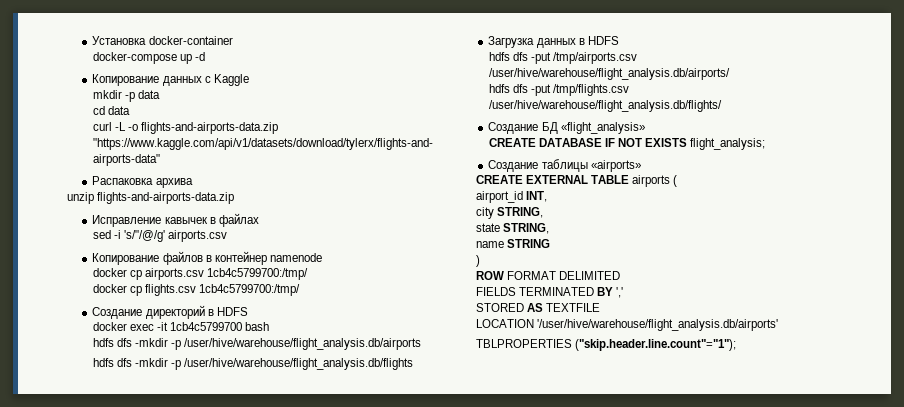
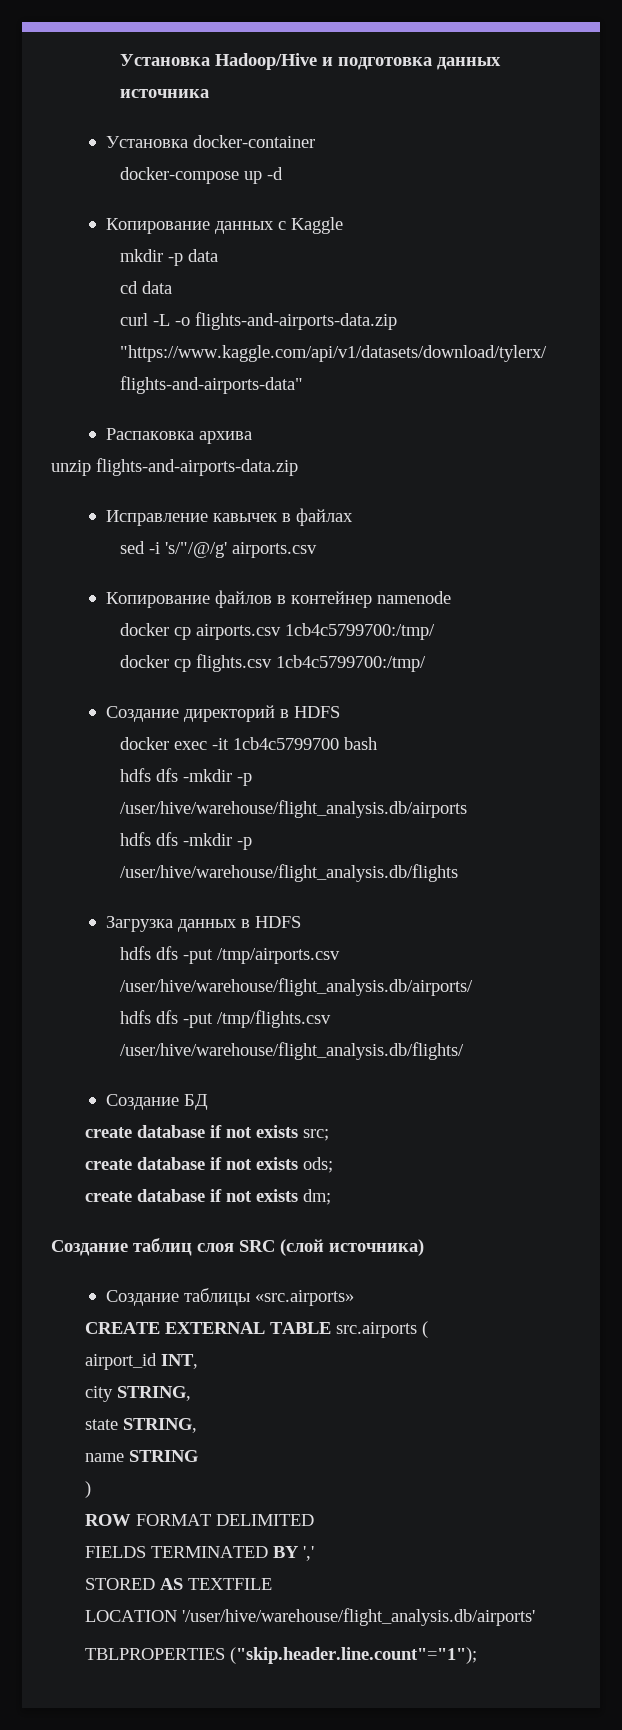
[92,36,147,45] Установка -> [119,53,501,70] [119,89,209,98] [105,136,188,148] Установка Hadoop/Hive и подготовка данных источника // Установка
[560,122,645,134] [488,138,766,150] «flight_analysis» // CREATE DATABASE IF NOT EXISTS flight_analysis; -> [85,1125,330,1141] [85,1157,334,1173] [85,1189,332,1205] [51,1238,424,1256] // create database if not exists src; // create database if not exists ods; // create database if not exists dm; // Создание таблиц слоя SRC (слой источника)
[590,160,641,172] «airports» -> [254,1290,354,1306] «src.airports»
[632,175,671,187] airports -> [336,1322,418,1338] src.airports

